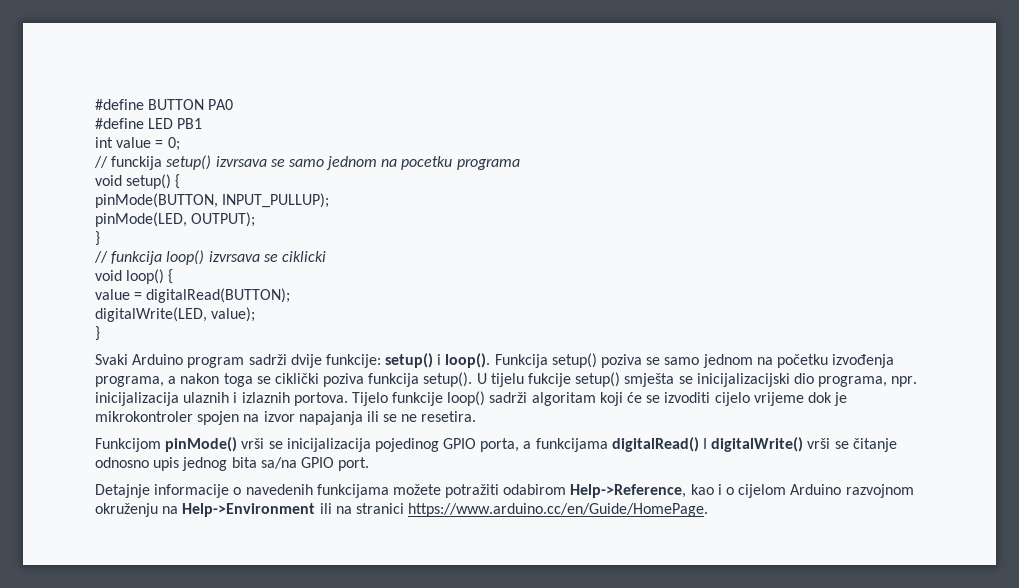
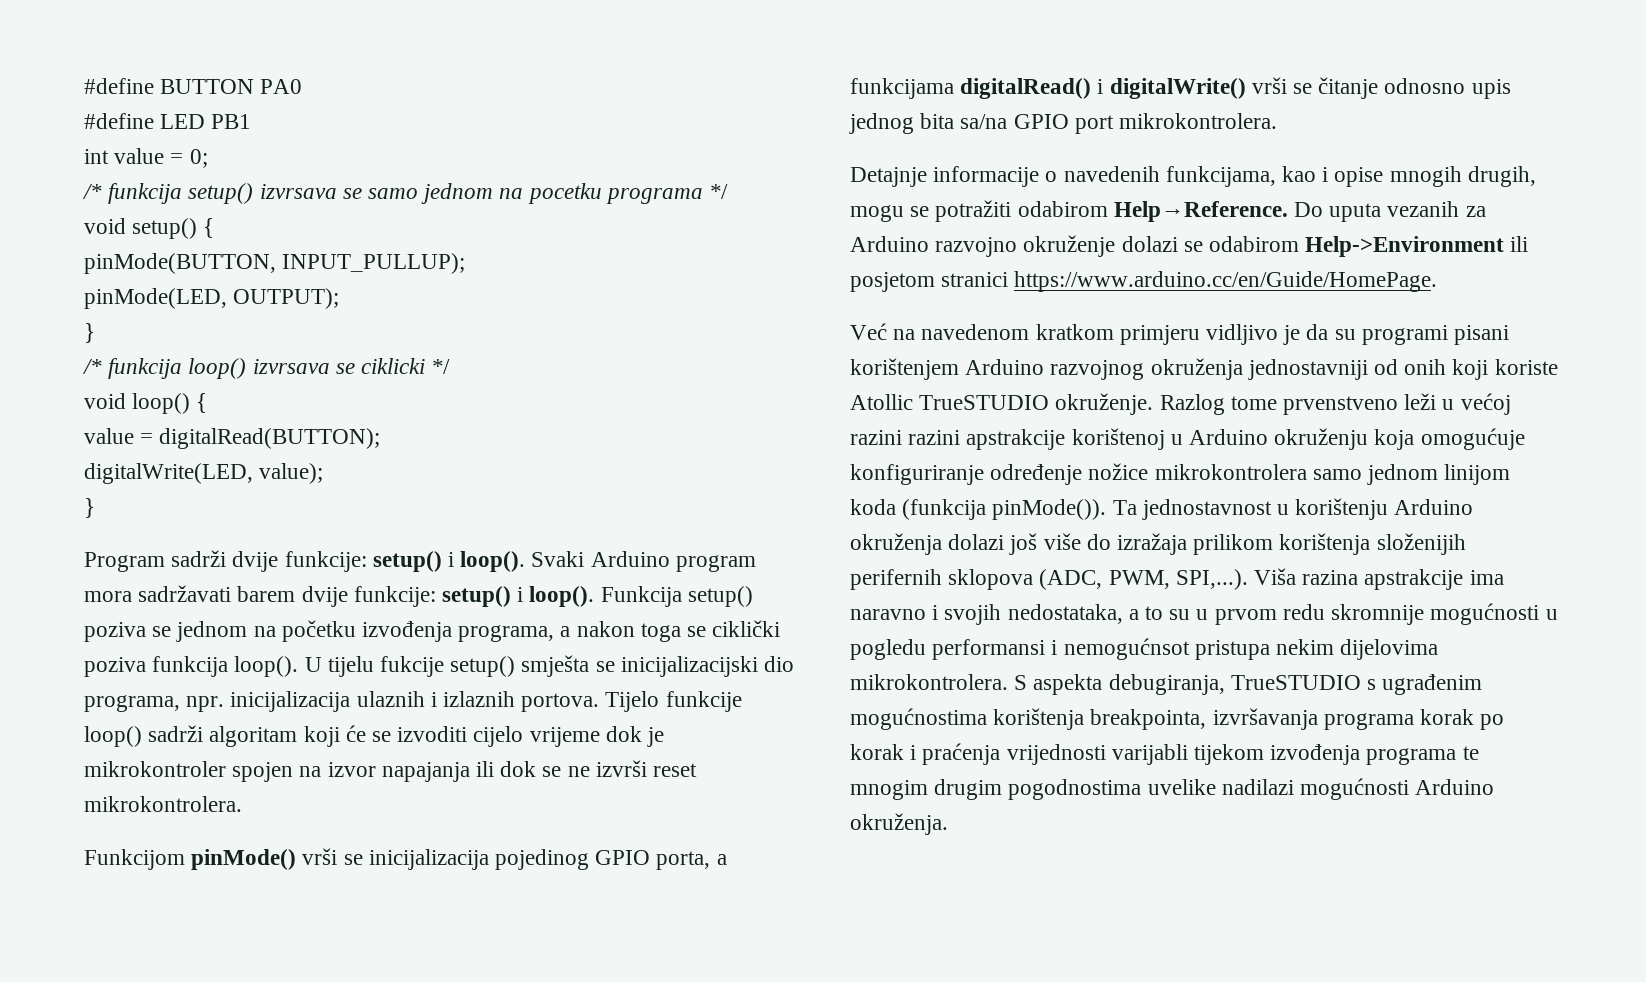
[94,156,163,170] // funckija -> [82,183,183,204] /* funkcija
(520, 164) none -> [709,184,729,199] */
[94,251,108,263] // -> [82,359,102,374] /*
(326, 256) none -> [431,359,451,374] */
[95,354,287,368] Svaki Arduino program sadrži -> [84,550,756,572] [84,585,296,602] Program sadrži dvije funkcije: setup() i loop(). Svaki Arduino program mora sadržavati barem
[664,357,700,365] samo -> (172, 631) none
[423,372,473,387] setup(). -> [234,656,299,677] loop().
(379, 416) none -> [500,761,537,777] dok
[421,411,477,422] resetira. -> [595,760,698,777] [84,796,242,812] izvrši reset mikrokontrolera.
[703,438,708,449] I -> [1097,79,1104,94] i
[338,457,370,471] port. -> [1074,113,1278,134] port mikrokontrolera.
[316,484,914,498] [95,503,179,517] funkcijama možete potražiti odabirom Help->Reference, kao i o cijelom Arduino razvojnom okruženju na -> [1165,166,1536,187] [850,200,1486,222] [850,235,1300,257] funkcijama, kao i opise mnogih drugih, mogu se potražiti odabirom Help→Reference. Do uputa vezanih za Arduino razvojno okruženje dolazi se odabirom
[335,506,352,514] na -> [850,272,935,292] posjetom
(709, 510) none -> [850,323,1510,345] [850,358,1558,380] [850,393,1511,415] [850,428,1525,450] [850,463,1511,485] [850,498,1474,520] [850,533,1466,555] [850,568,1504,590] [850,603,1558,625] [850,638,1439,660] [850,674,1483,695] [850,708,1505,730] [850,743,1479,765] [850,778,1495,800] [850,813,948,835] // Već na navedenom kratkom primjeru vidljivo je da su programi pisani korištenjem Arduino razvojnog okruženja jednostavniji od onih koji koriste Atollic TrueSTUDIO okruženje. Razlog tome prvenstveno leži u većoj razini razini apstrakcije korištenoj u Arduino okruženju koja omogućuje konfiguriranje određenje nožice mikrokontrolera samo jednom linijom koda (funkcija pinMode()). Ta jednostavnost u korištenju Arduino okruženja dolazi još više do izražaja prilikom korištenja složenijih perifernih sklopova (ADC, PWM, SPI,...). Viša razina apstrakcije ima naravno i svojih nedostataka, a to su u prvom redu skromnije mogućnosti u pogledu performansi i nemogućnsot pristupa nekim dijelovima mikrokontrolera. S aspekta debugiranja, TrueSTUDIO s ugrađenim mogućnostima korištenja breakpointa, izvršavanja programa korak po korak i praćenja vrijednosti varijabli tijekom izvođenja programa te mnogim drugim pogodnostima uvelike nadilazi mogućnosti Arduino okruženja.

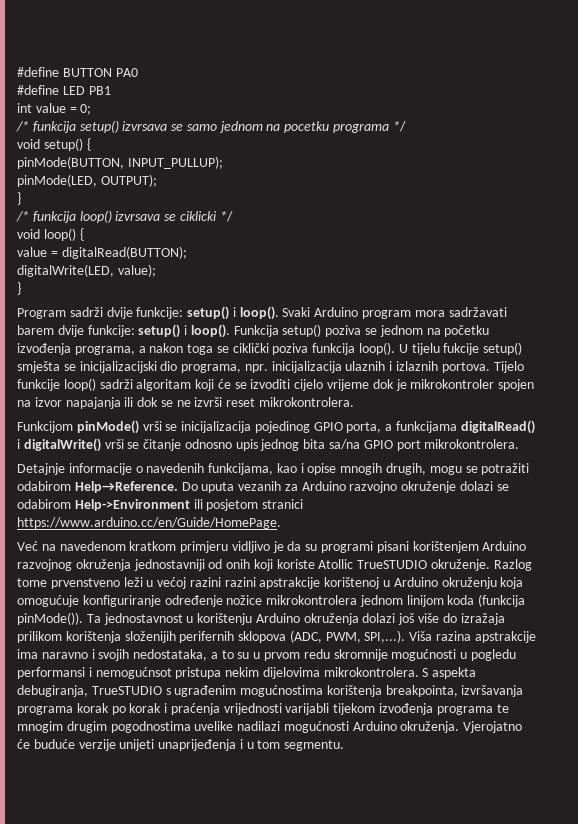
[1312,469,1362,480] samo -> (358, 600) none
(948, 824) none -> [463,721,523,733] [17,739,345,751] Vjerojatno će buduće verzije unijeti unaprijeđenja i u tom segmentu.

